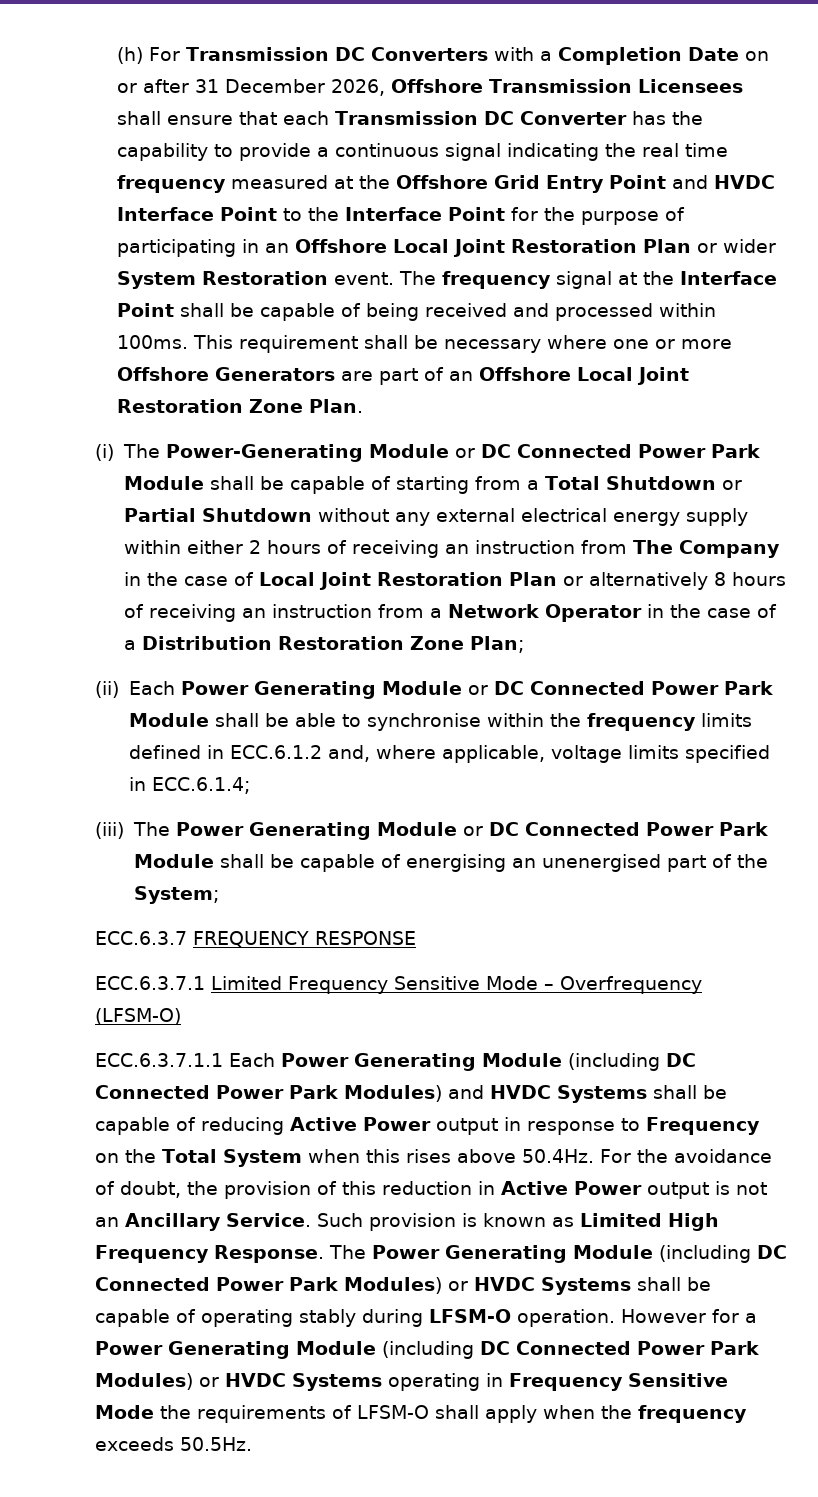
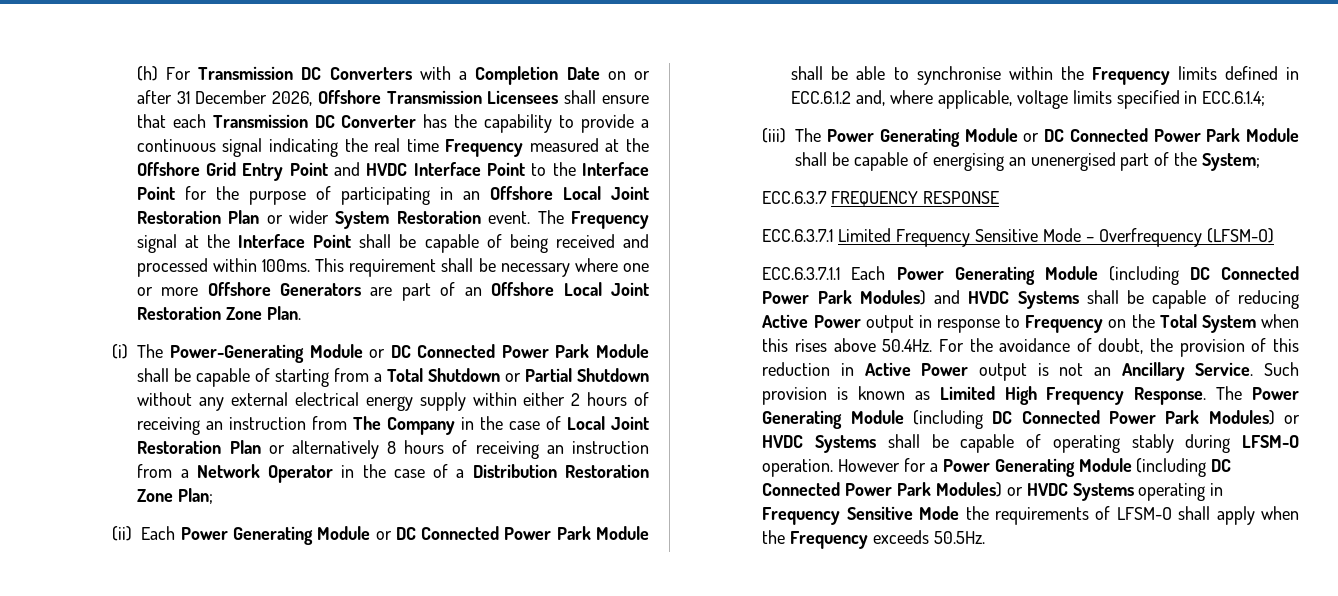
[117,175,227,193] frequency -> [445,139,524,157] Frequency
[442,271,552,289] frequency -> [571,211,650,229] Frequency
[586,713,696,731] frequency -> [1091,67,1170,85] Frequency
[638,1405,748,1423] frequency -> [790,531,869,549] Frequency

